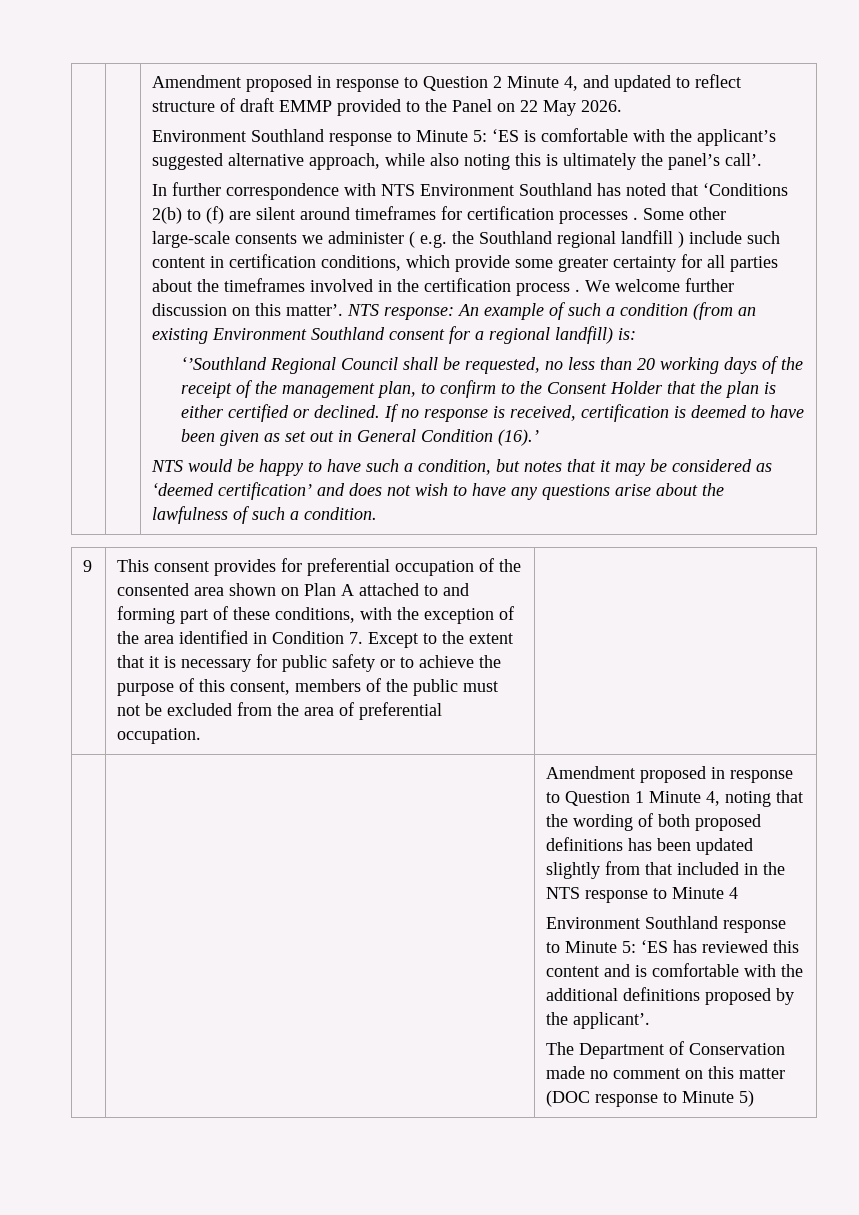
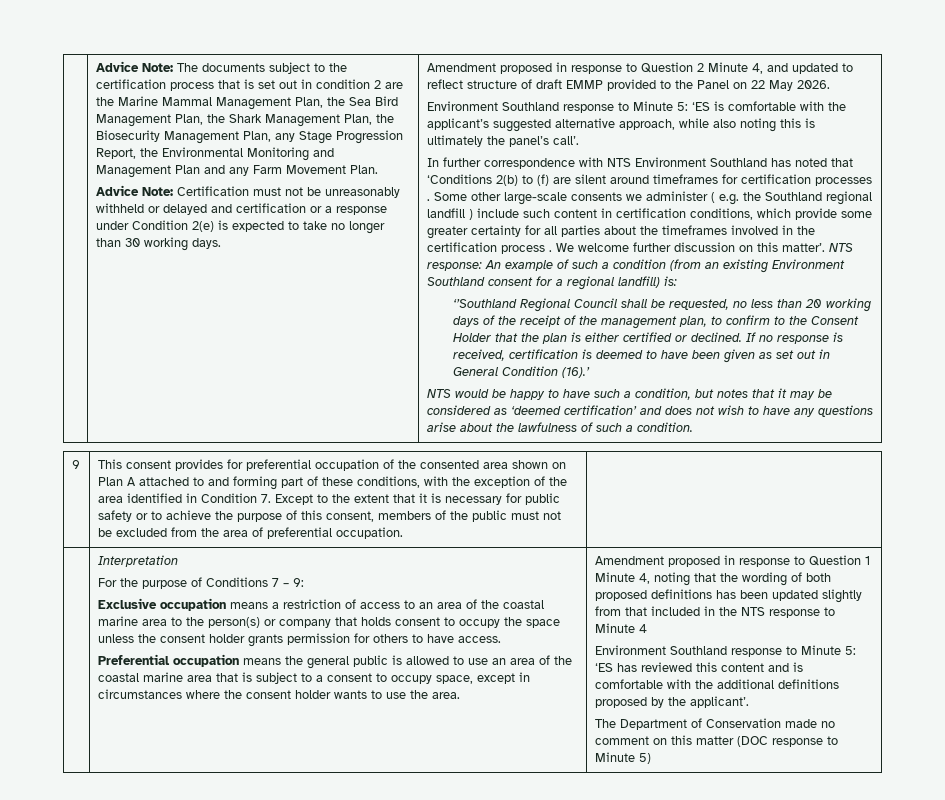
(152, 81) | -> [95,61,347,74] [95,79,403,91] [95,96,398,110] [95,114,394,127] [95,130,403,144] [95,147,334,161] [95,165,378,178] [95,185,400,198] [95,203,387,215] [95,220,385,234] [95,237,221,251] | Advice Note: The documents subject to the certification process that is set out in condition 2 are the Marine Mammal Management Plan, the Sea Bird Management Plan, the Shark Management Plan, the Biosecurity Management Plan, any Stage Progression Report, the Environmental Monitoring and Management Plan and any Farm Movement Plan. // Advice Note: Certification must not be unreasonably withheld or delayed and certification or a response under Condition 2(e) is expected to take no longer than 30 working days.
(202, 736) none -> [97,555,178,567] [97,577,304,589] [97,598,544,611] [97,616,560,628] [97,633,501,647] [97,654,572,669] [97,672,530,684] [97,689,460,699] Interpretation // For the purpose of Conditions 7 – 9: // Exclusive occupation means a restriction of access to an area of the coastal marine area to the person(s) or company that holds consent to occupy the space unless the consent holder grants permission for others to have access. // Preferential occupation means the general public is allowed to use an area of the coastal marine area that is subject to a consent to occupy space, except in circumstances where the consent holder wants to use the area.

